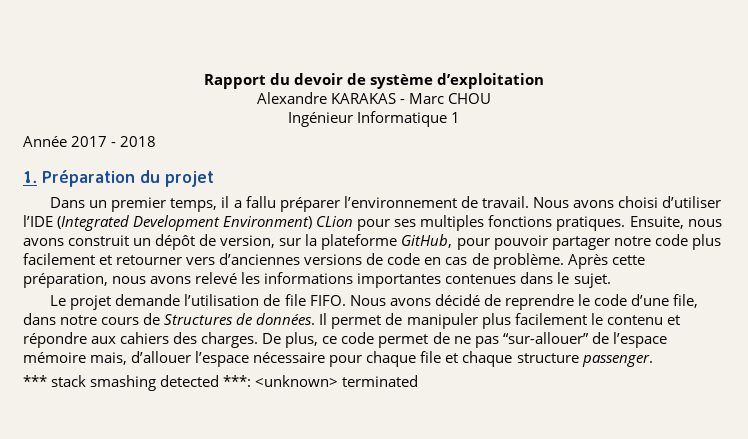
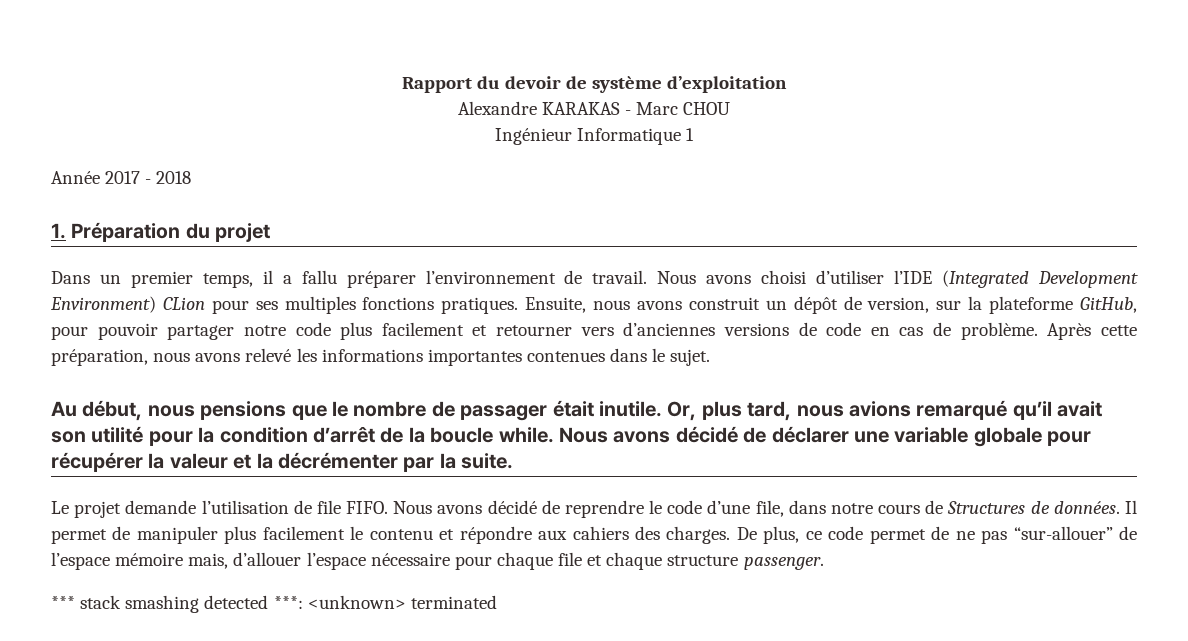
(611, 280) none -> [51,400,1103,421] [51,426,1092,447] [51,452,514,472] // Au début, nous pensions que le nombre de passager était inutile. Or, plus tard, nous avions remarqué qu’il avait son utilité pour la condition d’arrêt de la boucle while. Nous avons décidé de déclarer une variable globale pour récupérer la valeur et la décrémenter par la suite.

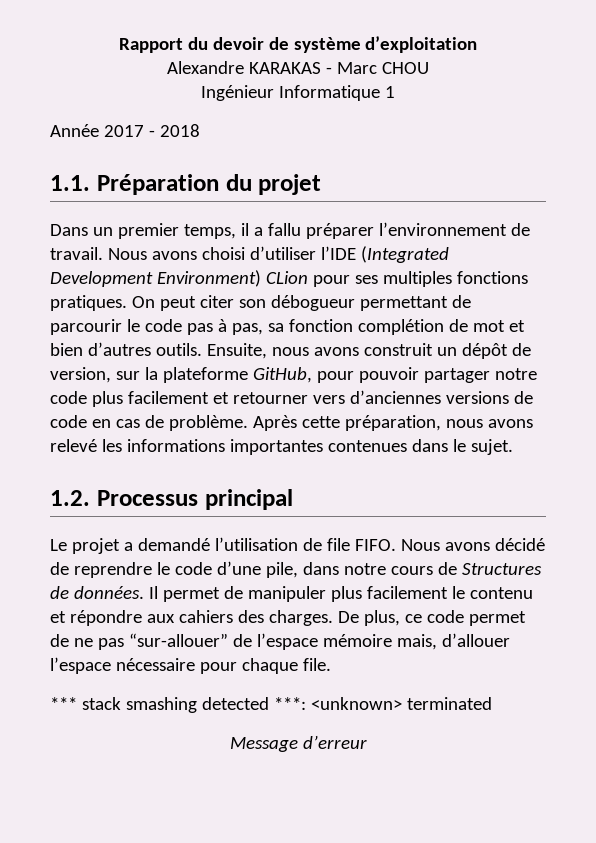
[51,223,66,239] 1. -> [50,175,90,191] 1.1.
(519, 305) none -> [131,295,471,311] [50,319,525,335] [50,342,202,356] On peut citer son débogueur permettant de parcourir le code pas à pas, sa fonction complétion de mot et bien d’autres outils.
[51,400,1103,421] [51,426,1092,447] [51,452,514,472] Au début, nous pensions que le nombre de passager était inutile. Or, plus tard, nous avions remarqué qu’il avait son utilité pour la condition d’arrêt de la boucle while. Nous avons décidé de déclarer une variable globale pour récupérer la valeur et la décrémenter par la suite. -> [50,489,293,510] 1.2. Processus principal
[125,500,197,514] demande -> [123,538,210,551] a demandé
[755,500,784,517] file, -> [265,562,298,578] pile,
[558,552,824,570] file et chaque structure passenger. -> [302,658,331,671] file.
(497, 602) none -> [229,735,367,752] // Message d’erreur

